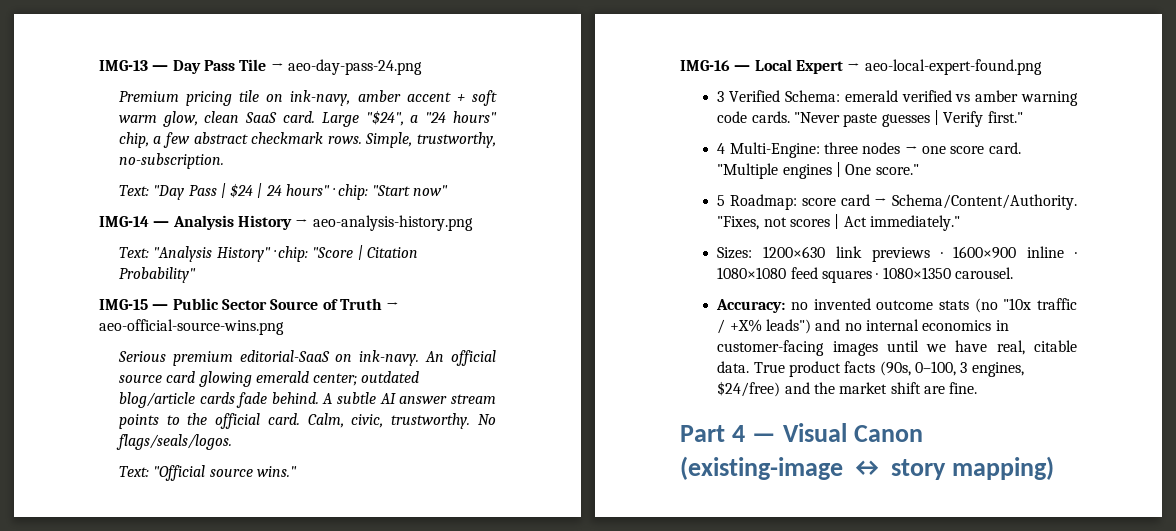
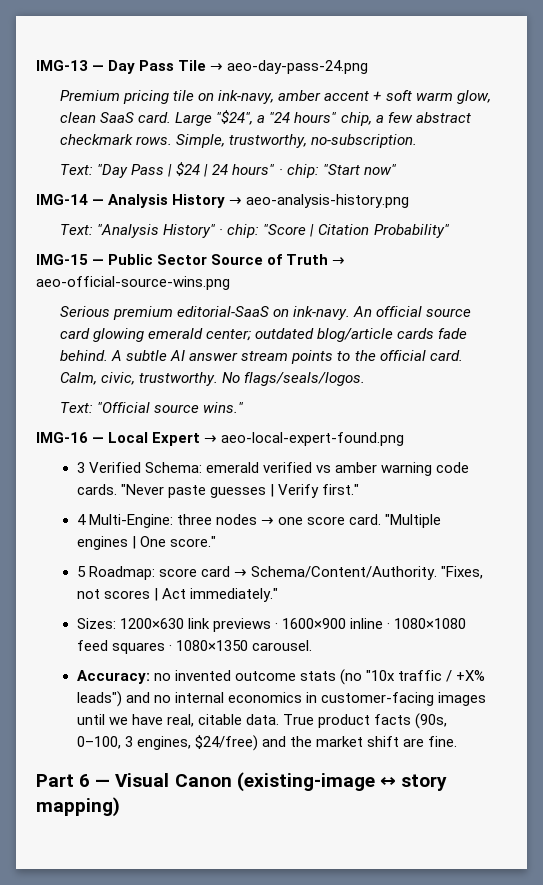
[732,425,746,442] 4 -> [79,774,91,787] 6

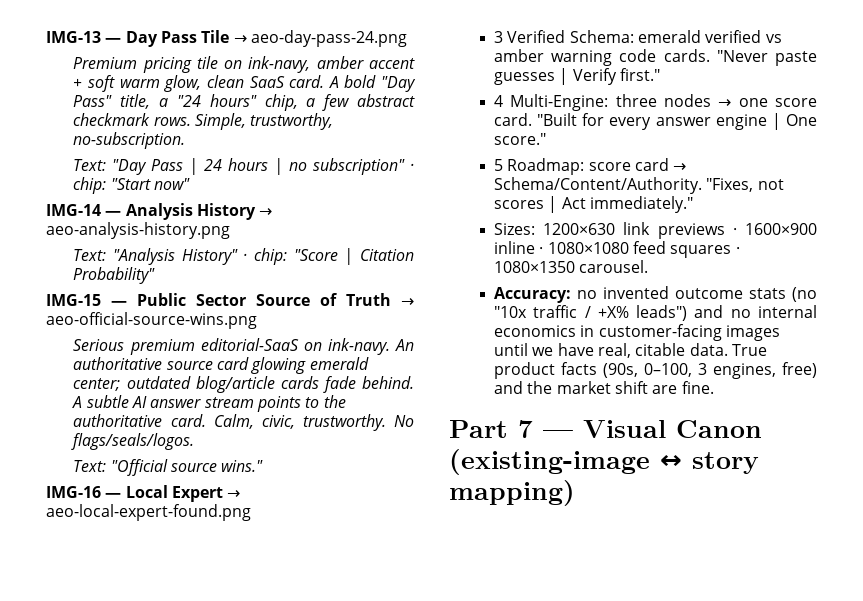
[175,110,254,126] Large "$24", -> [328,75,416,92] [73,94,151,109] A bold "Day Pass" title,
[176,162,275,177] $24 | 24 hours" -> [204,158,406,175] 24 hours | no subscription"
[376,306,423,317] official -> [73,357,163,370] authoritative
[379,350,426,361] official -> [73,414,163,427] authoritative
[385,514,442,528] [76,536,128,550] "Multiple engines -> [537,113,767,130] "Built for every answer engine
[194,735,258,751] $24/free) -> [782,362,817,378] free)
[79,774,91,787] 6 -> [518,420,533,438] 7

